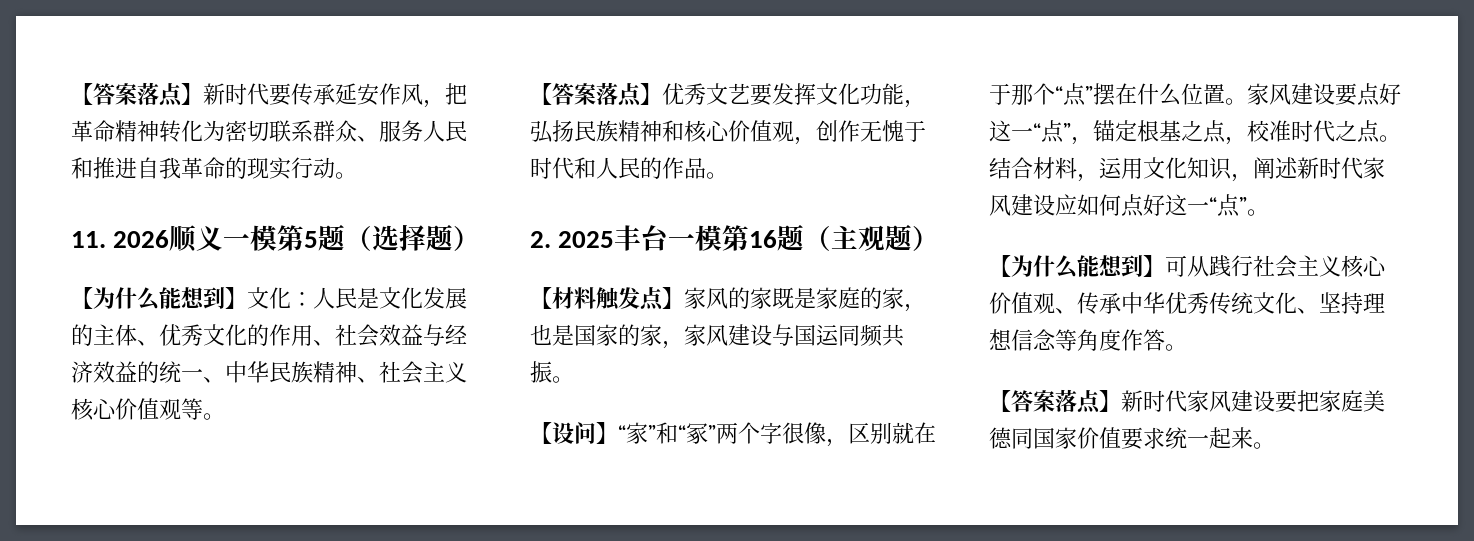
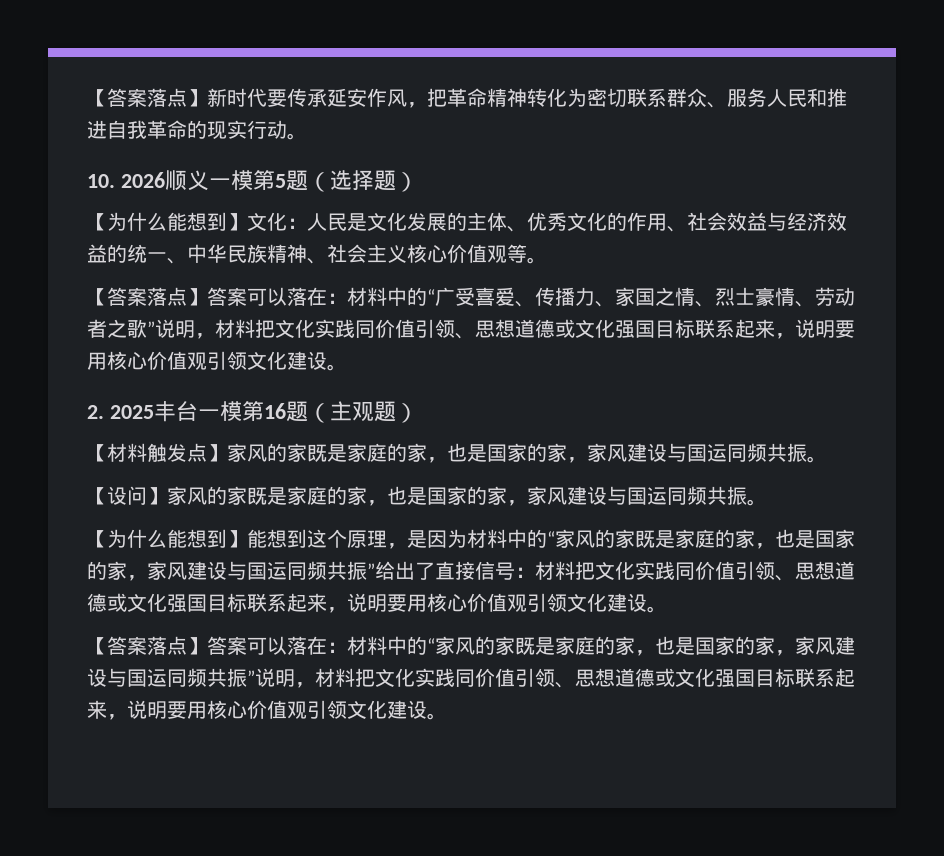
[71,231,106,248] 11. -> [87,174,115,188] 10.
[662,83,926,108] [530,120,926,145] [530,157,706,179] 优秀文艺要发挥文化功能，弘扬民族精神和核心价值观，创作无愧于时代和人民的作品 -> [207,287,855,307] [87,319,855,339] [87,351,327,370] 答案可以落在：材料中的“广受喜爱、传播力、家国之情、烈士豪情、劳动者之歌”说明，材料把文化实践同价值引领、思想道德或文化强国目标联系起来，说明要用核心价值观引领文化建设
[618,422,936,447] [989,83,1401,106] [989,120,1401,145] [989,157,1385,182] [989,194,1247,217] “家”和“冢”两个字很像，区别就在于那个“点”摆在什么位置。家风建设要点好这一“点”，锚定根基之点，校准时代之点。结合材料，运用文化知识，阐述新时代家风建设应如何点好这一“点” -> [167,486,747,506] 家风的家既是家庭的家，也是国家的家，家风建设与国运同频共振
[1165,255,1387,278] [989,292,1385,314] [989,329,1187,351] [989,389,1385,414] [989,427,1253,450] 可从践行社会主义核心价值观、传承中华优秀传统文化、坚持理想信念等角度作答。 // 【答案落点】新时代家风建设要把家庭美德同国家价值要求统一起来 -> [247,529,855,549] [87,561,855,581] [87,593,667,613] [87,636,855,656] [87,668,855,688] [87,700,427,720] 能想到这个原理，是因为材料中的“家风的家既是家庭的家，也是国家的家，家风建设与国运同频共振”给出了直接信号：材料把文化实践同价值引领、思想道德或文化强国目标联系起来，说明要用核心价值观引领文化建设。 // 【答案落点】答案可以落在：材料中的“家风的家既是家庭的家，也是国家的家，家风建设与国运同频共振”说明，材料把文化实践同价值引领、思想道德或文化强国目标联系起来，说明要用核心价值观引领文化建设

